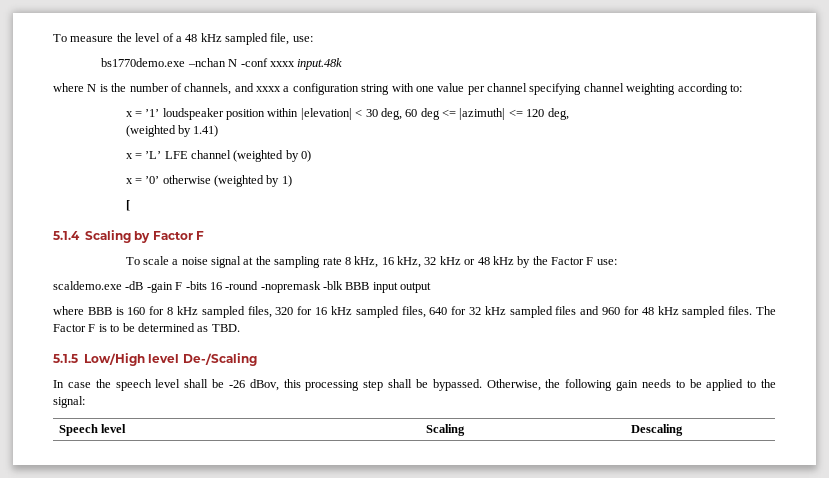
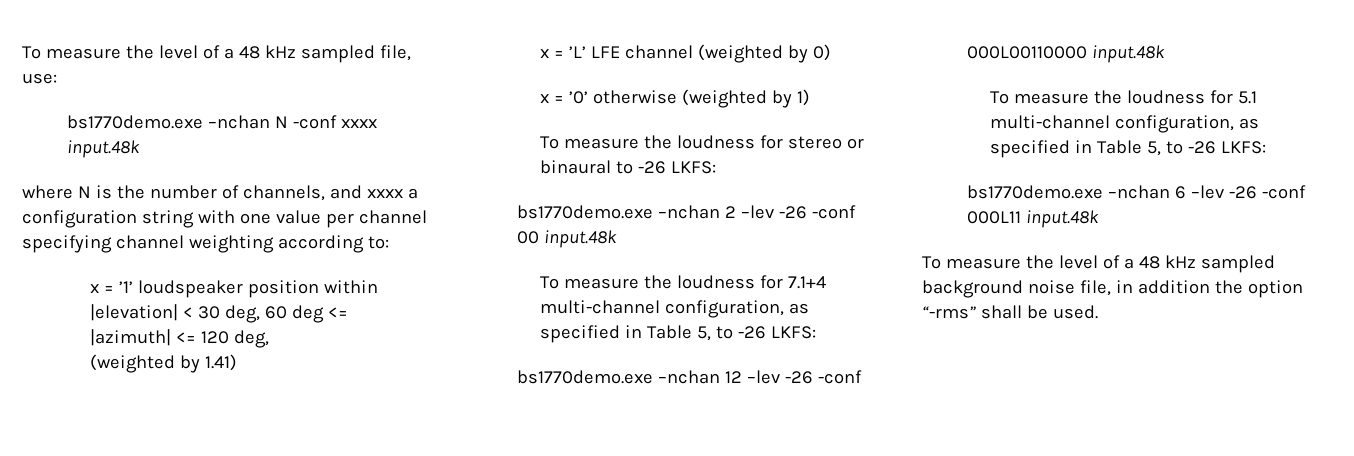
[125,200,130,211] [53,230,204,243] [125,256,617,268] [53,281,432,293] [53,306,776,318] [53,323,240,332] [53,353,257,366] [53,379,777,391] [53,396,85,408] [58,424,126,436] [425,424,465,436] [631,424,683,436] [ // 5.1.4 Scaling by Factor F // To scale a noise signal at the sampling rate 8 kHz, 16 kHz, 32 kHz or 48 kHz by the Factor F use: // scaldemo.exe -dB -gain F -bits 16 -round -nopremask -blk BBB input output // where BBB is 160 for 8 kHz sampled files, 320 for 16 kHz sampled files, 640 for 32 kHz sampled files and 960 for 48 kHz sampled files. The Factor F is to be determined as TBD. // 5.1.5 Low/High level De-/Scaling // In case the speech level shall be -26 dBov, this processing step shall be bypassed. Otherwise, the following gain needs to be applied to the signal: // Speech level | Scaling | Descaling -> [539,135,864,149] [539,160,716,174] [517,205,857,219] [517,230,618,248] [539,275,826,289] [539,300,809,318] [539,325,816,343] [517,370,863,384] [967,45,1166,63] [989,90,1257,104] [989,115,1259,133] [989,140,1266,158] [967,185,1307,199] [967,210,1100,228] [922,255,1275,273] [922,280,1303,298] [922,305,1098,319] To measure the loudness for stereo or binaural to -26 LKFS: // bs1770demo.exe –nchan 2 –lev -26 -conf 00 input.48k // To measure the loudness for 7.1+4 multi-channel configuration, as specified in Table 5, to -26 LKFS: // bs1770demo.exe –nchan 12 –lev -26 -conf 000L00110000 input.48k // To measure the loudness for 5.1 multi-channel configuration, as specified in Table 5, to -26 LKFS: // bs1770demo.exe –nchan 6 –lev -26 -conf 000L11 input.48k // To measure the level of a 48 kHz sampled background noise file, in addition the option “-rms” shall be used.

